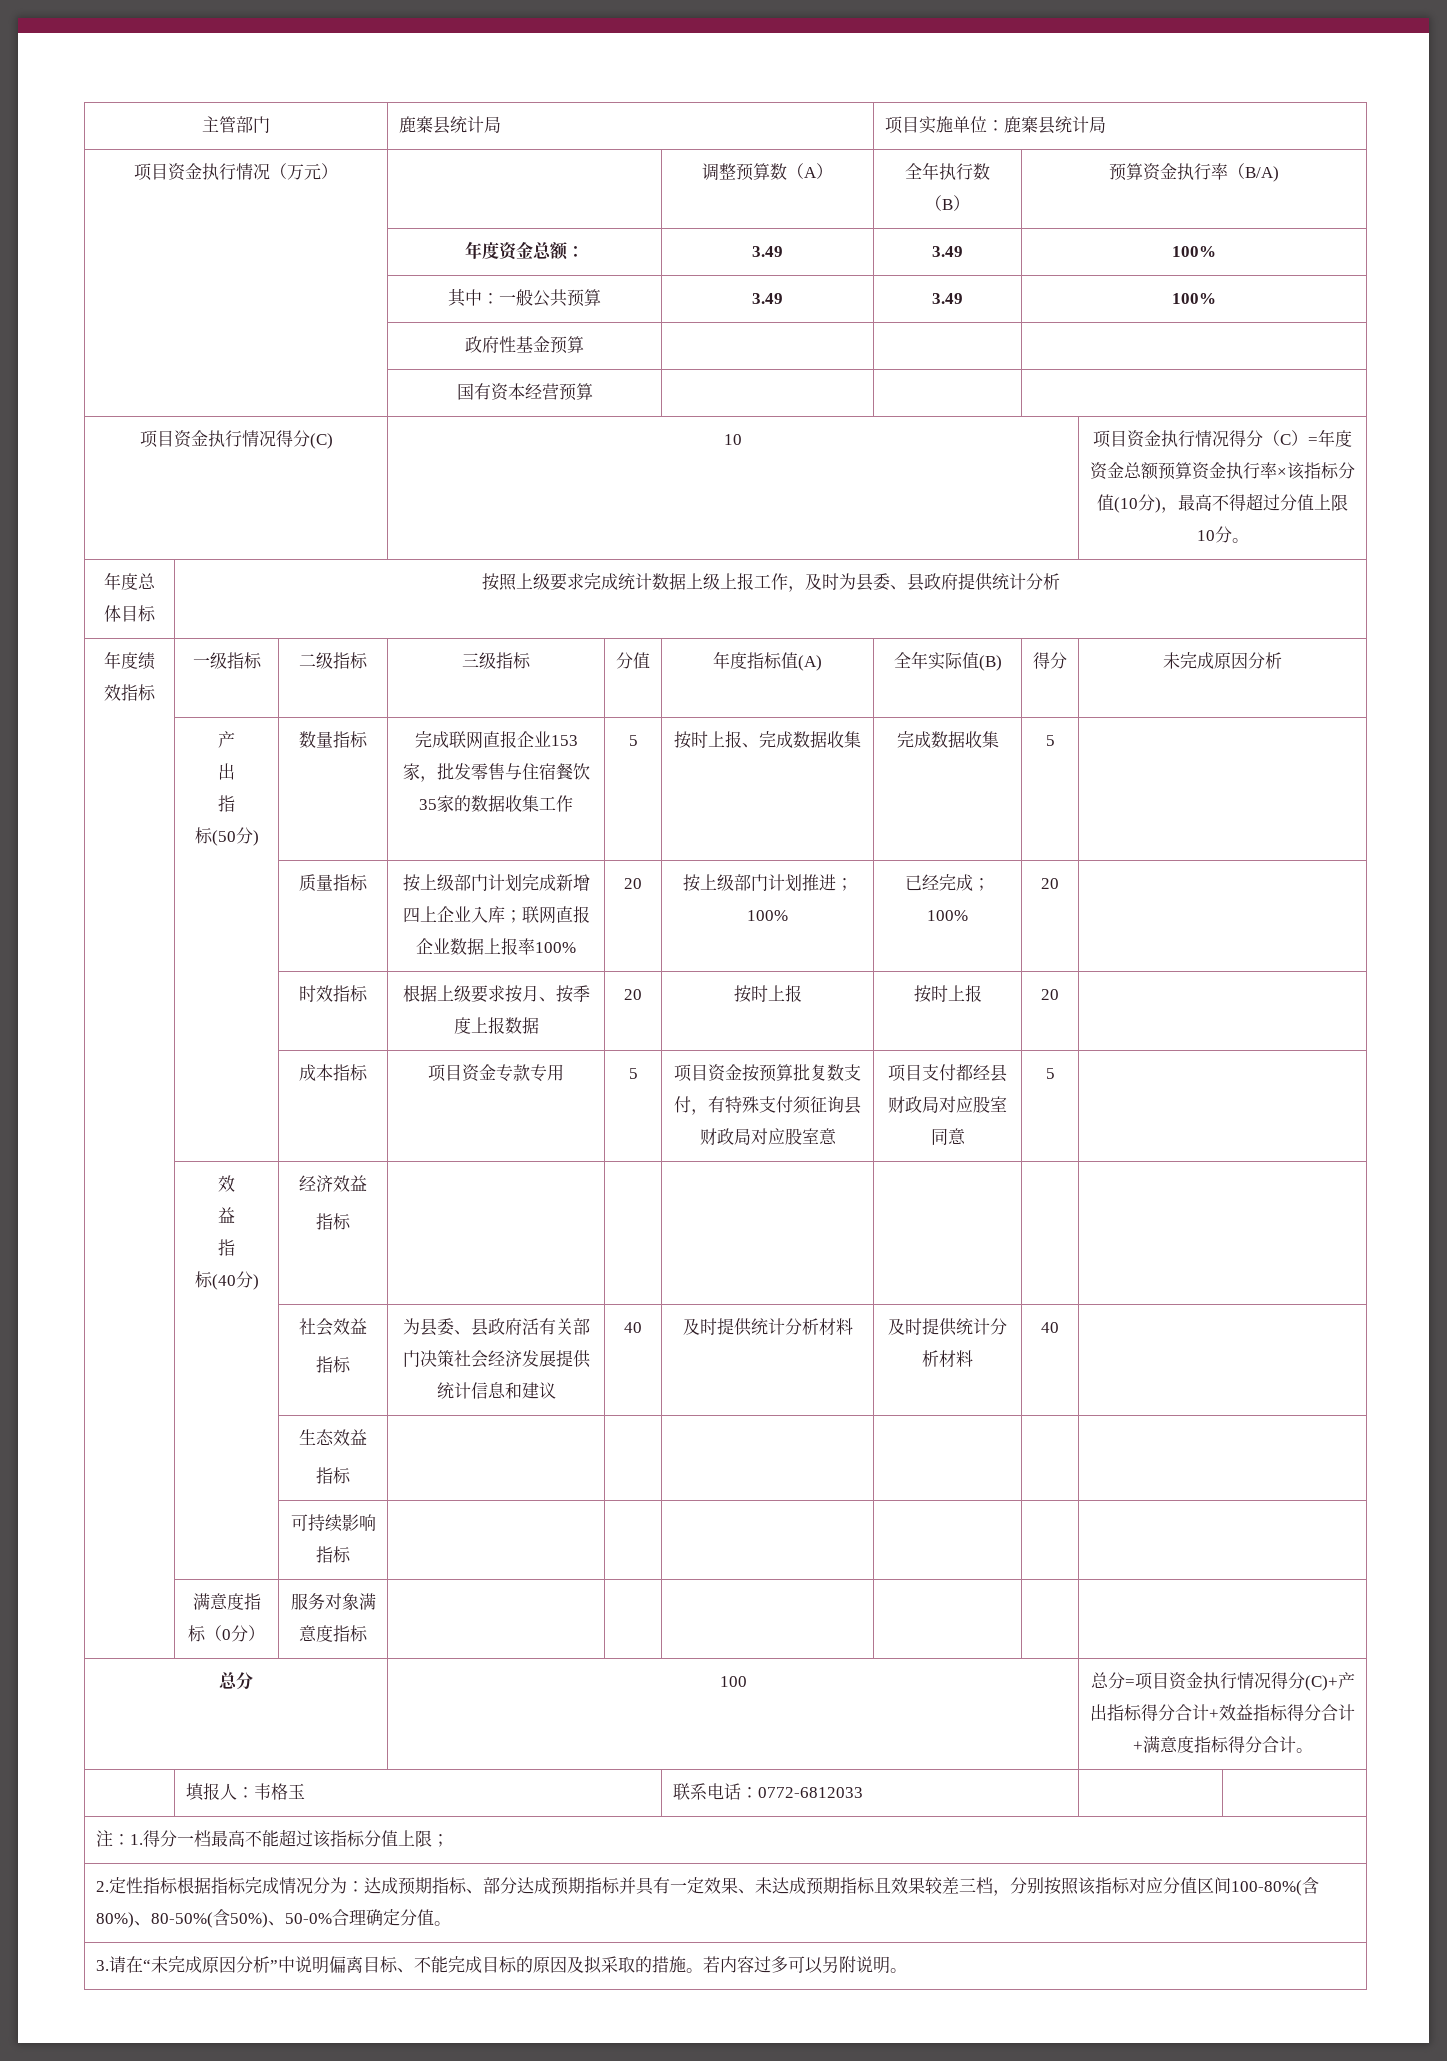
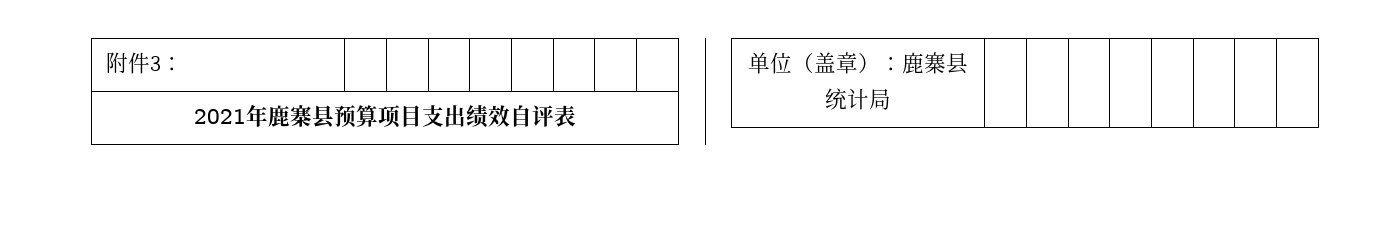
[202,116,270,133] [398,116,501,134] [884,116,1106,134] [134,163,338,181] [702,163,833,181] [905,162,990,180] [925,195,970,211] [1109,163,1279,182] [465,241,584,260] [752,246,783,257] [932,246,963,257] [1172,246,1216,257] [448,288,601,307] [752,293,783,304] [932,293,963,304] [1172,293,1216,304] [465,336,584,354] [456,383,593,401] [139,430,333,449] [724,434,742,445] [1093,429,1352,448] [1090,462,1355,480] [1097,493,1348,513] [1196,526,1249,543] [104,572,156,590] [104,605,156,622] [481,573,1060,592] [104,651,155,670] [104,684,156,701] [192,652,262,669] [299,652,368,669] [462,652,531,669] [616,652,650,669] [713,651,822,671] [893,651,1002,671] [1033,652,1067,669] [1163,652,1282,669] [218,731,235,748] [218,763,235,780] [218,795,235,812] [194,827,259,846] [299,731,368,748] [414,731,578,749] [402,763,590,782] [419,795,573,813] [628,735,638,746] [674,731,861,749] [896,731,999,748] [1045,735,1055,746] [299,874,368,892] [402,874,590,892] [402,906,590,924] [416,938,576,955] [624,878,642,889] [682,874,853,892] [747,910,788,921] [905,874,990,891] [927,910,968,921] [1041,878,1059,889] [299,985,368,1002] [402,985,590,1003] [453,1017,539,1034] [624,989,642,1000] [733,985,802,1003] [913,985,982,1003] [1041,989,1059,1000] [299,1064,368,1081] [428,1064,564,1082] [628,1068,638,1079] [674,1064,861,1082] [674,1096,861,1115] [699,1128,837,1145] [888,1064,1007,1082] [888,1096,1007,1113] [930,1128,966,1145] [1045,1068,1055,1079] [218,1175,235,1192] [218,1207,235,1223] [218,1239,235,1256] [194,1271,259,1290] [299,1175,367,1192] [316,1213,351,1230] [299,1318,367,1336] [316,1356,351,1373] [402,1318,590,1336] [402,1350,591,1368] [436,1382,556,1399] [624,1322,642,1333] [682,1318,853,1336] [888,1318,1007,1336] [922,1350,973,1368] [1041,1322,1059,1333] [299,1429,367,1446] [316,1467,351,1484] [290,1514,376,1532] [316,1546,351,1563] [192,1593,261,1610] [188,1625,265,1642] [290,1593,376,1610] [299,1625,368,1642] [219,1672,253,1690] [719,1676,747,1687] [1090,1672,1355,1691] [1090,1704,1355,1721] [1132,1736,1313,1753] [185,1783,305,1801] [672,1783,863,1800] [95,1829,449,1848] [95,1877,1319,1896] [95,1909,451,1928] [95,1955,907,1974] 主管部门 | 鹿寨县统计局 | 项目实施单位：鹿寨县统计局 // 项目资金执行情况（万元） | | 调整预算数（A） | 全年执行数（B） | 预算资金执行率（B/A) // | 年度资金总额： | 3.49 | 3.49 | 100% // | 其中：一般公共预算 | 3.49 | 3.49 | 100% // | 政府性基金预算 | | | // | 国有资本经营预算 | | | // 项目资金执行情况得分(C) | 10 | 项目资金执行情况得分（C）=年度资金总额预算资金执行率×该指标分值(10分)，最高不得超过分值上限10分。 // 年度总体目标 | 按照上级要求完成统计数据上级上报工作，及时为县委、县政府提供统计分析 // 年度绩效指标 | 一级指标 | 二级指标 | 三级指标 | 分值 | 年度指标值(A) | 全年实际值(B) | 得分 | 未完成原因分析 // | 产 // 出 // 指 // 标(50分) | 数量指标 | 完成联网直报企业153家，批发零售与住宿餐饮35家的数据收集工作 | 5 | 按时上报、完成数据收集 | 完成数据收集 | 5 | // | | 质量指标 | 按上级部门计划完成新增四上企业入库；联网直报企业数据上报率100% | 20 | 按上级部门计划推进；100% | 已经完成；100% | 20 | // | | 时效指标 | 根据上级要求按月、按季度上报数据 | 20 | 按时上报 | 按时上报 | 20 | // | | 成本指标 | 项目资金专款专用 | 5 | 项目资金按预算批复数支付，有特殊支付须征询县财政局对应股室意 | 项目支付都经县财政局对应股室同意 | 5 | // | 效 // 益 // 指 // 标(40分) | 经济效益 // 指标 | | | | | | // | | 社会效益 // 指标 | 为县委、县政府活有关部门决策社会经济发展提供统计信息和建议 | 40 | 及时提供统计分析材料 | 及时提供统计分析材料 | 40 | // | | 生态效益 // 指标 | | | | | | // | | 可持续影响指标 | | | | | | // | 满意度指标（0分） | 服务对象满意度指标 | | | | | | // 总分 | 100 | 总分=项目资金执行情况得分(C)+产出指标得分合计+效益指标得分合计+满意度指标得分合计。 // | 填报人：韦格玉 | 联系电话：0772-6812033 | | // 注：1.得分一档最高不能超过该指标分值上限； // 2.定性指标根据指标完成情况分为：达成预期指标、部分达成预期指标并具有一定效果、未达成预期指标且效果较差三档，分别按照该指标对应分值区间100-80%(含80%)、80-50%(含50%)、50-0%合理确定分值。 // 3.请在“未完成原因分析”中说明偏离目标、不能完成目标的原因及拟采取的措施。若内容过多可以另附说明。 -> [106,52,184,74] [194,104,576,128] [748,52,968,75] [825,88,891,110] 附件3： | | | | | | | | // 2021年鹿寨县预算项目支出绩效自评表 // 单位（盖章）：鹿寨县统计局 | | | | | | | |

